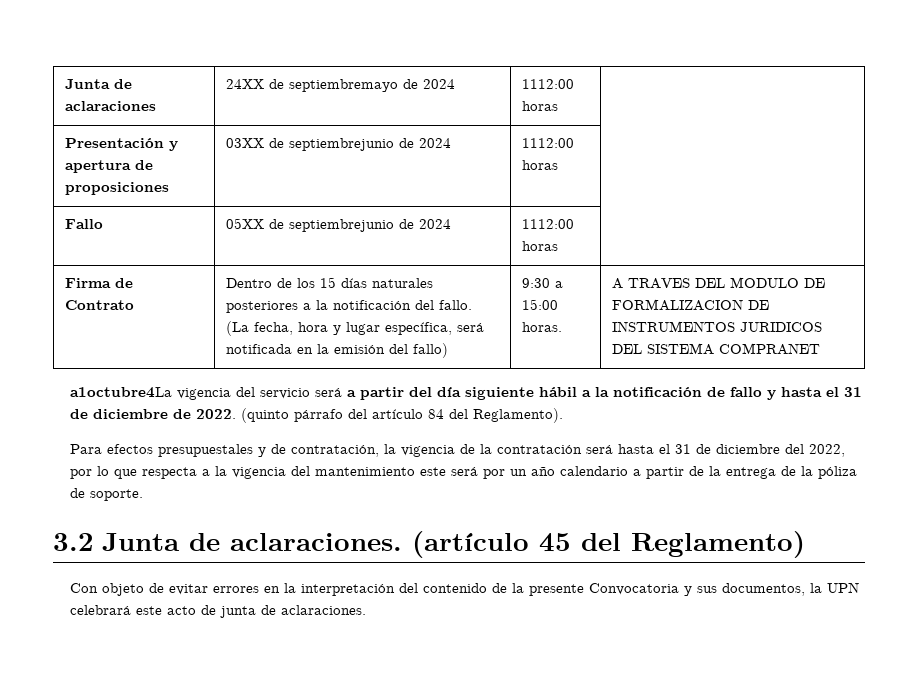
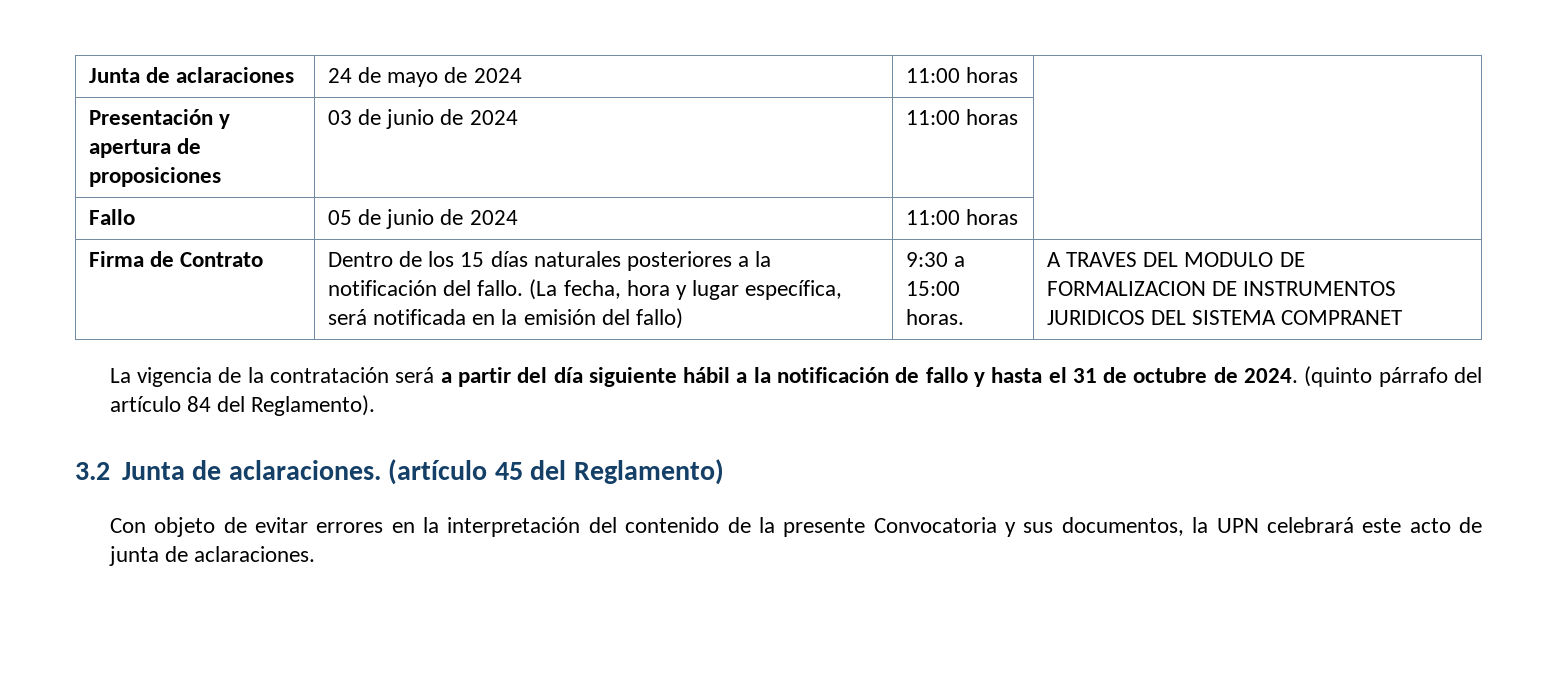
[225,79,455,92] [521,79,574,89] 24XX de septiembremayo de 2024 | 1112:00 -> [327,67,522,87] [905,68,960,83] 24 de mayo de 2024 | 11:00
[225,138,451,151] [521,138,574,148] 03XX de septiembrejunio de 2024 | 1112:00 -> [327,109,518,129] [905,110,960,125] 03 de junio de 2024 | 11:00
[225,218,451,232] [521,219,574,229] 05XX de septiembrejunio de 2024 | 1112:00 -> [327,209,518,229] [905,210,960,225] 05 de junio de 2024 | 11:00
[69,387,310,400] a1octubre4La vigencia del servicio -> [109,367,389,387] La vigencia de la contratación
[92,409,236,419] diciembre de 2022. -> [1133,367,1299,383] octubre de 2024.
[69,444,845,457] [69,466,857,479] [69,488,143,501] // Para efectos presupuestales y de contratación, la vigencia de la contratación será hasta el 31 de diciembre del 2022, por lo que respecta a la vigencia del mantenimiento este será por un año calendario a partir de la entrega de la póliza de soporte. -> (376, 405) none

